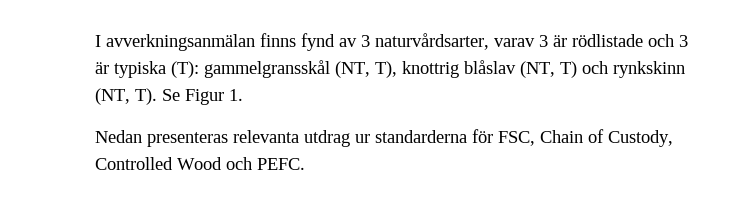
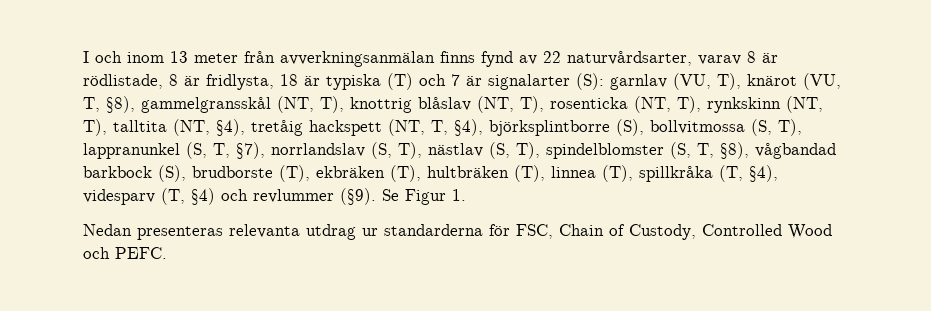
(101, 41) none -> [95,51,275,63] och inom 13 meter från
[361,35,370,47] 3 -> [543,51,561,63] 22
[539,34,688,47] [95,61,199,78] 3 är rödlistade och 3 är typiska (T): -> [747,51,778,63] [83,73,841,90] [83,96,135,113] 8 är rödlistade, 8 är fridlysta, 18 är typiska (T) och 7 är signalarter (S): garnlav (VU, T), knärot (VU, T, §8),
[560,61,685,78] [95,88,157,105] T) och rynkskinn (NT, T). -> [520,96,823,113] [83,119,802,136] [83,142,836,159] [83,165,778,182] [83,188,376,205] T), rosenticka (NT, T), rynkskinn (NT, T), talltita (NT, §4), tretåig hackspett (NT, T, §4), björksplintborre (S), bollvitmossa (S, T), lappranunkel (S, T, §7), norrlandslav (S, T), nästlav (S, T), spindelblomster (S, T, §8), vågbandad barkbock (S), brudborste (T), ekbräken (T), hultbräken (T), linnea (T), spillkråka (T, §4), videsparv (T, §4) och revlummer (§9).

